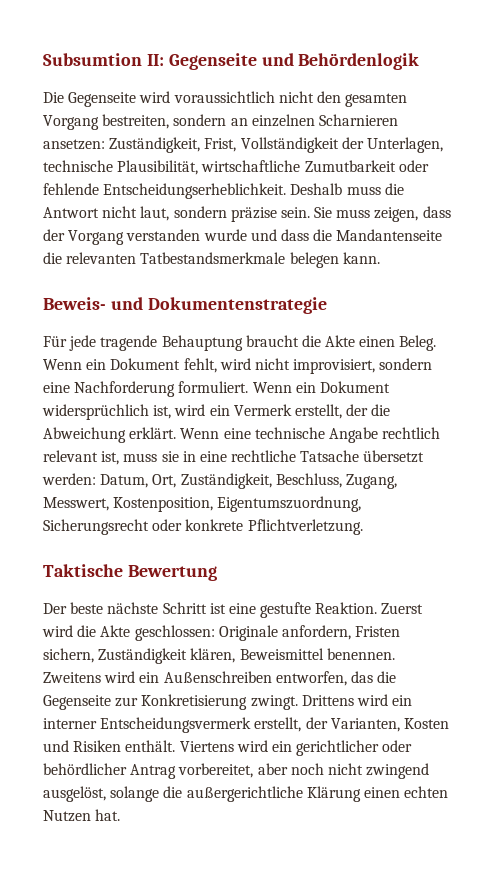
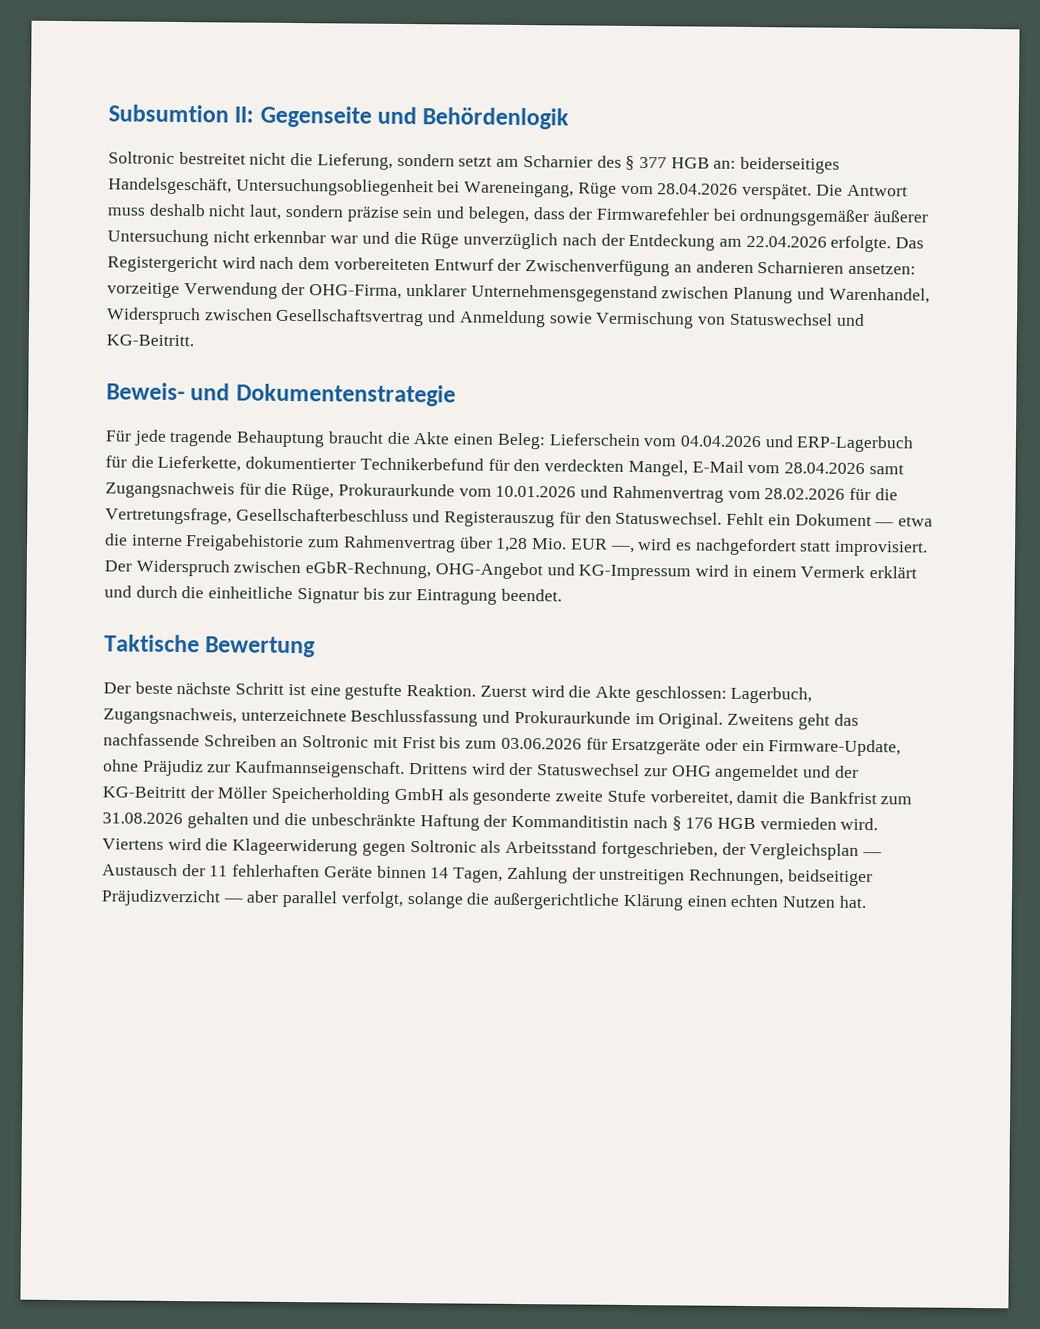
[43,91,408,107] [43,114,398,130] [43,137,443,153] [43,160,429,175] [43,183,404,199] [43,206,451,222] [43,229,443,245] [43,252,380,268] Die Gegenseite wird voraussichtlich nicht den gesamten Vorgang bestreiten, sondern an einzelnen Scharnieren ansetzen: Zuständigkeit, Frist, Vollständigkeit der Unterlagen, technische Plausibilität, wirtschaftliche Zumutbarkeit oder fehlende Entscheidungserheblichkeit. Deshalb muss die Antwort nicht laut, sondern präzise sein. Sie muss zeigen, dass der Vorgang verstanden wurde und dass die Mandantenseite die relevanten Tatbestandsmerkmale belegen kann. -> [108,151,841,174] [108,177,908,200] [107,203,929,227] [107,229,925,253] [107,255,916,277] [107,282,930,304] [106,307,865,329] [106,334,194,347] Soltronic bestreitet nicht die Lieferung, sondern setzt am Scharnier des § 377 HGB an: beiderseitiges Handelsgeschäft, Untersuchungsobliegenheit bei Wareneingang, Rüge vom 28.04.2026 verspätet. Die Antwort muss deshalb nicht laut, sondern präzise sein und belegen, dass der Firmwarefehler bei ordnungsgemäßer äußerer Untersuchung nicht erkennbar war und die Rüge unverzüglich nach der Entdeckung am 22.04.2026 erfolgte. Das Registergericht wird nach dem vorbereiteten Entwurf der Zwischenverfügung an anderen Scharnieren ansetzen: vorzeitige Verwendung der OHG-Firma, unklarer Unternehmensgegenstand zwischen Planung und Warenhandel, Widerspruch zwischen Gesellschaftsvertrag und Anmeldung sowie Vermischung von Statuswechsel und KG-Beitritt.
[399,335,437,351] [43,358,433,374] [43,381,390,397] [42,404,391,420] [43,427,441,443] [43,450,425,465] [42,473,397,489] [43,496,362,512] [43,519,363,535] Beleg. Wenn ein Dokument fehlt, wird nicht improvisiert, sondern eine Nachforderung formuliert. Wenn ein Dokument widersprüchlich ist, wird ein Vermerk erstellt, der die Abweichung erklärt. Wenn eine technische Angabe rechtlich relevant ist, muss sie in eine rechtliche Tatsache übersetzt werden: Datum, Ort, Zuständigkeit, Beschluss, Zugang, Messwert, Kostenposition, Eigentumszuordnung, Sicherungsrecht oder konkrete Pflichtverletzung. -> [496,432,915,453] [105,455,904,477] [105,481,898,503] [105,507,933,528] [105,533,929,557] [104,559,917,581] [104,585,562,605] Beleg: Lieferschein vom 04.04.2026 und ERP-Lagerbuch für die Lieferkette, dokumentierter Technikerbefund für den verdeckten Mangel, E-Mail vom 28.04.2026 samt Zugangsnachweis für die Rüge, Prokuraurkunde vom 10.01.2026 und Rahmenvertrag vom 28.02.2026 für die Vertretungsfrage, Gesellschafterbeschluss und Registerauszug für den Statuswechsel. Fehlt ein Dokument — etwa die interne Freigabehistorie zum Rahmenvertrag über 1,28 Mio. EUR —, wird es nachgefordert statt improvisiert. Der Widerspruch zwischen eGbR-Rechnung, OHG-Angebot und KG-Impressum wird in einem Vermerk erklärt und durch die einheitliche Signatur bis zur Eintragung beendet.
[218,625,401,641] [43,648,395,664] [43,671,397,686] [43,694,413,710] [43,717,449,733] [43,740,413,756] [43,763,430,779] [43,786,106,802] Originale anfordern, Fristen sichern, Zuständigkeit klären, Beweismittel benennen. Zweitens wird ein Außenschreiben entworfen, das die Gegenseite zur Konkretisierung zwingt. Drittens wird ein interner Entscheidungsvermerk erstellt, der Varianten, Kosten und Risiken enthält. Viertens wird ein gerichtlicher oder behördlicher Antrag vorbereitet, aber noch nicht zwingend ausgelöst, -> [730,686,813,704] [103,707,859,730] [103,733,902,757] [103,759,859,782] [102,786,913,806] [102,812,879,831] [102,837,882,860] [102,863,873,887] [101,889,404,908] Lagerbuch, Zugangsnachweis, unterzeichnete Beschlussfassung und Prokuraurkunde im Original. Zweitens geht das nachfassende Schreiben an Soltronic mit Frist bis zum 03.06.2026 für Ersatzgeräte oder ein Firmware-Update, ohne Präjudiz zur Kaufmannseigenschaft. Drittens wird der Statuswechsel zur OHG angemeldet und der KG-Beitritt der Möller Speicherholding GmbH als gesonderte zweite Stufe vorbereitet, damit die Bankfrist zum 31.08.2026 gehalten und die unbeschränkte Haftung der Kommanditistin nach § 176 HGB vermieden wird. Viertens wird die Klageerwiderung gegen Soltronic als Arbeitsstand fortgeschrieben, der Vergleichsplan — Austausch der 11 fehlerhaften Geräte binnen 14 Tagen, Zahlung der unstreitigen Rechnungen, beidseitiger Präjudizverzicht — aber parallel verfolgt,

